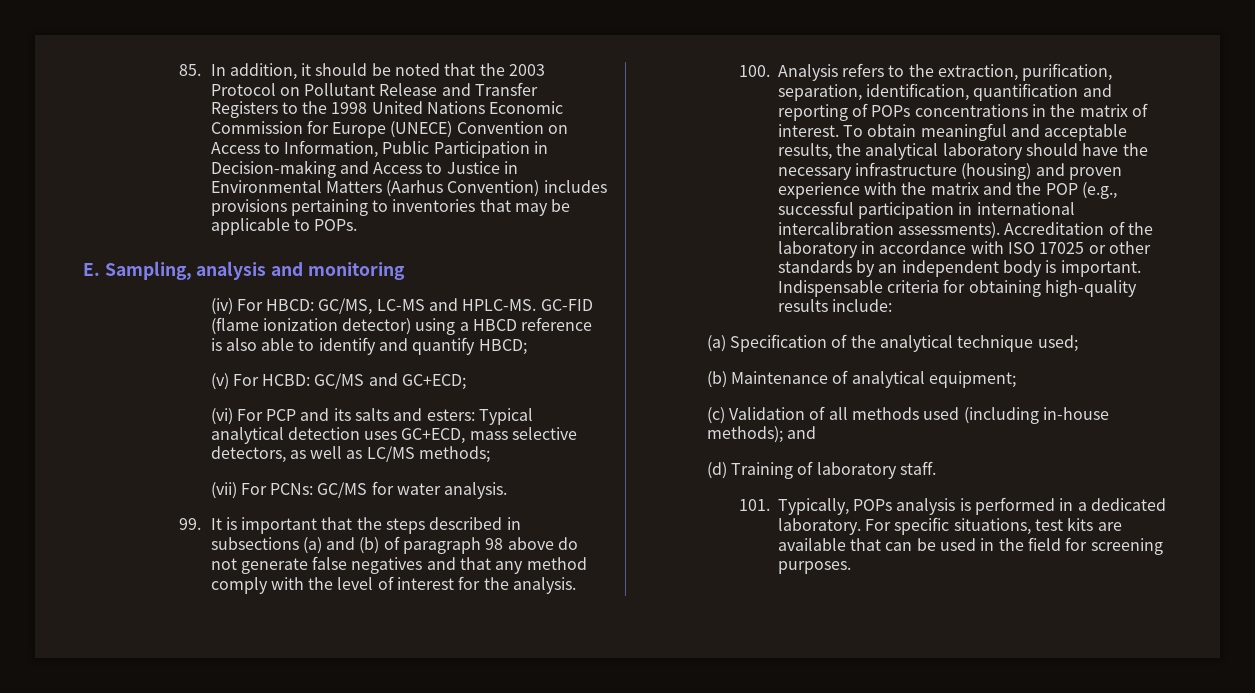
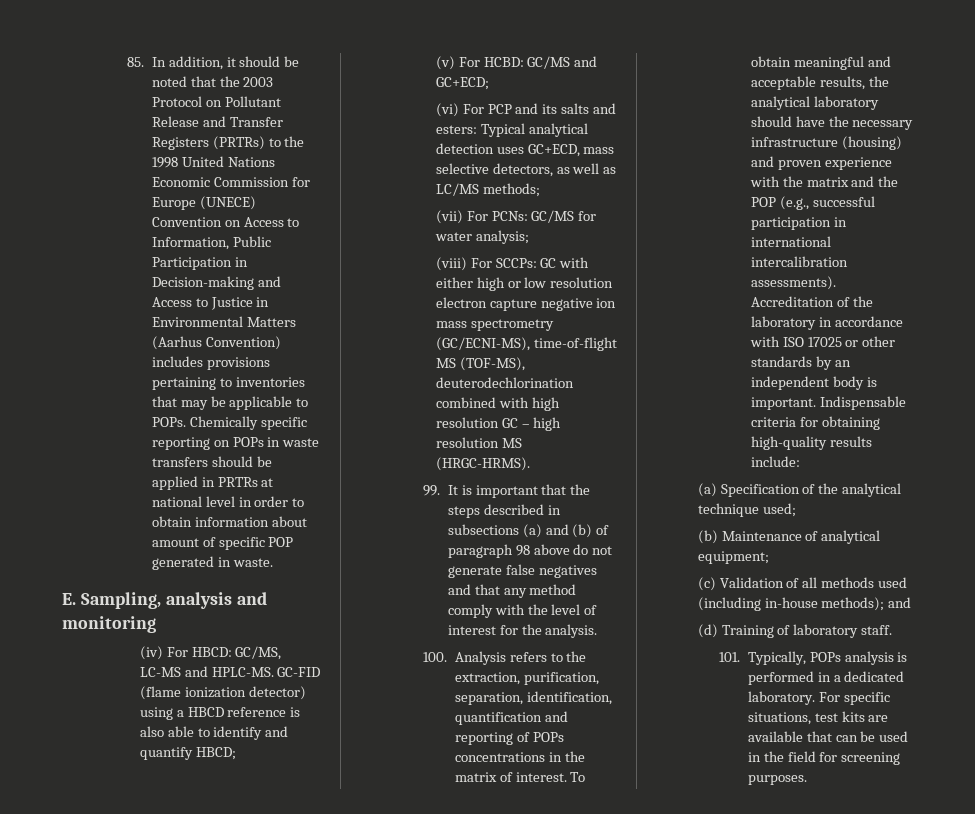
(278, 109) none -> [212,136,265,150] (PRTRs)
(358, 225) none -> [189,416,307,430] [151,437,320,450] [151,456,272,467] [151,476,274,490] [151,496,305,507] [151,516,307,527] [151,537,294,550] [151,556,273,570] Chemically specific reporting on POPs in waste transfers should be applied in PRTRs at national level in order to obtain information about amount of specific POP generated in waste.
[444,482,508,499] analysis. -> [475,230,529,244] [435,257,590,271] [435,277,614,291] [435,297,617,311] [435,319,554,331] [435,337,617,351] [435,357,525,371] [435,377,574,388] [435,397,560,411] [435,417,562,431] [435,437,522,448] [435,457,530,471] analysis; // (viii) For SCCPs: GC with either high or low resolution electron capture negative ion mass spectrometry (GC/ECNI-MS), time-of-flight MS (TOF-MS), deuterodechlorination combined with high resolution GC – high resolution MS (HRGC-HRMS).

